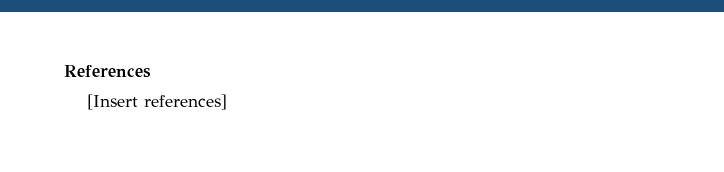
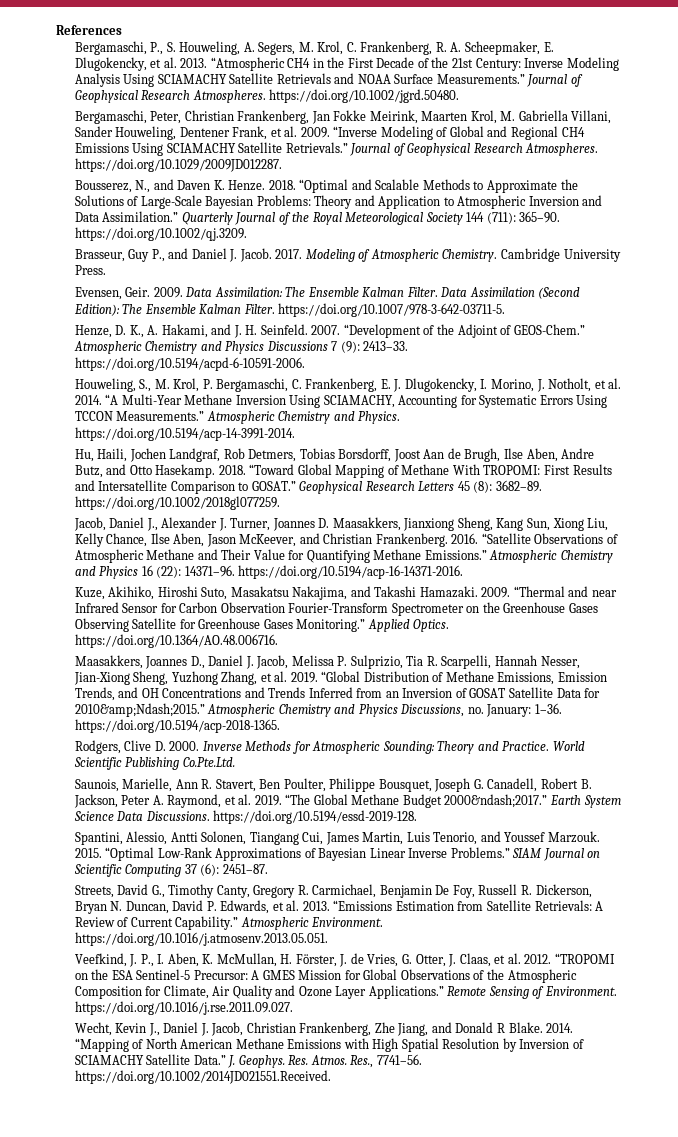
[87,94,228,110] [Insert references] -> [74,41,554,55] [74,57,619,71] [74,73,583,87] [74,89,460,103] [74,110,612,124] [74,126,585,140] [74,142,599,156] [74,158,282,172] [74,179,578,193] [74,195,603,209] [74,211,561,225] [74,227,247,241] [74,248,621,262] [74,265,106,275] [74,287,581,300] [73,303,506,317] [74,324,585,338] [73,341,409,354] [74,357,305,371] [74,378,622,392] [74,394,608,408] [74,411,401,424] [74,427,295,441] [74,448,595,462] [74,464,612,478] [74,480,542,494] [74,496,280,510] [73,517,609,531] [74,533,618,547] [74,549,613,563] [74,565,464,579] [74,586,617,600] [74,602,598,616] [74,618,450,632] [74,634,278,648] [74,655,580,669] [73,671,607,685] [74,687,601,701] [74,703,562,717] [74,719,280,733] [74,740,585,754] [73,757,235,770] [74,778,592,792] [73,794,621,808] [73,810,418,824] [74,831,600,845] [74,847,601,861] [73,863,268,877] [74,884,592,898] [74,900,604,914] [74,916,384,930] [74,932,328,946] [74,953,615,967] [74,969,577,983] [74,985,617,999] [74,1001,293,1015] [74,1022,574,1036] [74,1038,584,1052] [74,1054,422,1068] [74,1070,331,1084] Bergamaschi, P., S. Houweling, A. Segers, M. Krol, C. Frankenberg, R. A. Scheepmaker, E. Dlugokencky, et al. 2013. “Atmospheric CH4 in the First Decade of the 21st Century: Inverse Modeling Analysis Using SCIAMACHY Satellite Retrievals and NOAA Surface Measurements.” Journal of Geophysical Research Atmospheres. https://doi.org/10.1002/jgrd.50480. // Bergamaschi, Peter, Christian Frankenberg, Jan Fokke Meirink, Maarten Krol, M. Gabriella Villani, Sander Houweling, Dentener Frank, et al. 2009. “Inverse Modeling of Global and Regional CH4 Emissions Using SCIAMACHY Satellite Retrievals.” Journal of Geophysical Research Atmospheres. https://doi.org/10.1029/2009JD012287. // Bousserez, N., and Daven K. Henze. 2018. “Optimal and Scalable Methods to Approximate the Solutions of Large-Scale Bayesian Problems: Theory and Application to Atmospheric Inversion and Data Assimilation.” Quarterly Journal of the Royal Meteorological Society 144 (711): 365–90. https://doi.org/10.1002/qj.3209. // Brasseur, Guy P., and Daniel J. Jacob. 2017. Modeling of Atmospheric Chemistry. Cambridge University Press. // Evensen, Geir. 2009. Data Assimilation: The Ensemble Kalman Filter. Data Assimilation (Second Edition): The Ensemble Kalman Filter. https://doi.org/10.1007/978-3-642-03711-5. // Henze, D. K., A. Hakami, and J. H. Seinfeld. 2007. “Development of the Adjoint of GEOS-Chem.” Atmospheric Chemistry and Physics Discussions 7 (9): 2413–33. https://doi.org/10.5194/acpd-6-10591-2006. // Houweling, S., M. Krol, P. Bergamaschi, C. Frankenberg, E. J. Dlugokencky, I. Morino, J. Notholt, et al. 2014. “A Multi-Year Methane Inversion Using SCIAMACHY, Accounting for Systematic Errors Using TCCON Measurements.” Atmospheric Chemistry and Physics. https://doi.org/10.5194/acp-14-3991-2014. // Hu, Haili, Jochen Landgraf, Rob Detmers, Tobias Borsdorff, Joost Aan de Brugh, Ilse Aben, Andre Butz, and Otto Hasekamp. 2018. “Toward Global Mapping of Methane With TROPOMI: First Results and Intersatellite Comparison to GOSAT.” Geophysical Research Letters 45 (8): 3682–89. https://doi.org/10.1002/2018gl077259. // Jacob, Daniel J., Alexander J. Turner, Joannes D. Maasakkers, Jianxiong Sheng, Kang Sun, Xiong Liu, Kelly Chance, Ilse Aben, Jason McKeever, and Christian Frankenberg. 2016. “Satellite Observations of Atmospheric Methane and Their Value for Quantifying Methane Emissions.” Atmospheric Chemistry and Physics 16 (22): 14371–96. https://doi.org/10.5194/acp-16-14371-2016. // Kuze, Akihiko, Hiroshi Suto, Masakatsu Nakajima, and Takashi Hamazaki. 2009. “Thermal and near Infrared Sensor for Carbon Observation Fourier-Transform Spectrometer on the Greenhouse Gases Observing Satellite for Greenhouse Gases Monitoring.” Applied Optics. https://doi.org/10.1364/AO.48.006716. // Maasakkers, Joannes D., Daniel J. Jacob, Melissa P. Sulprizio, Tia R. Scarpelli, Hannah Nesser, Jian-Xiong Sheng, Yuzhong Zhang, et al. 2019. “Global Distribution of Methane Emissions, Emission Trends, and OH Concentrations and Trends Inferred from an Inversion of GOSAT Satellite Data for 2010&amp;Ndash;2015.” Atmospheric Chemistry and Physics Discussions, no. January: 1–36. https://doi.org/10.5194/acp-2018-1365. // Rodgers, Clive D. 2000. Inverse Methods for Atmospheric Sounding: Theory and Practice. World Scientific Publishing Co.Pte.Ltd. // Saunois, Marielle, Ann R. Stavert, Ben Poulter, Philippe Bousquet, Joseph G. Canadell, Robert B. Jackson, Peter A. Raymond, et al. 2019. “The Global Methane Budget 2000&ndash;2017.” Earth System Science Data Discussions. https://doi.org/10.5194/essd-2019-128. // Spantini, Alessio, Antti Solonen, Tiangang Cui, James Martin, Luis Tenorio, and Youssef Marzouk. 2015. “Optimal Low-Rank Approximations of Bayesian Linear Inverse Problems.” SIAM Journal on Scientific Computing 37 (6): 2451–87. // Streets, David G., Timothy Canty, Gregory R. Carmichael, Benjamin De Foy, Russell R. Dickerson, Bryan N. Duncan, David P. Edwards, et al. 2013. “Emissions Estimation from Satellite Retrievals: A Review of Current Capability.” Atmospheric Environment. https://doi.org/10.1016/j.atmosenv.2013.05.051. // Veefkind, J. P., I. Aben, K. McMullan, H. Förster, J. de Vries, G. Otter, J. Claas, et al. 2012. “TROPOMI on the ESA Sentinel-5 Precursor: A GMES Mission for Global Observations of the Atmospheric Composition for Climate, Air Quality and Ozone Layer Applications.” Remote Sensing of Environment. https://doi.org/10.1016/j.rse.2011.09.027. // Wecht, Kevin J., Daniel J. Jacob, Christian Frankenberg, Zhe Jiang, and Donald R Blake. 2014. “Mapping of North American Methane Emissions with High Spatial Resolution by Inversion of SCIAMACHY Satellite Data.” J. Geophys. Res. Atmos. Res., 7741–56. https://doi.org/10.1002/2014JD021551.Received.

